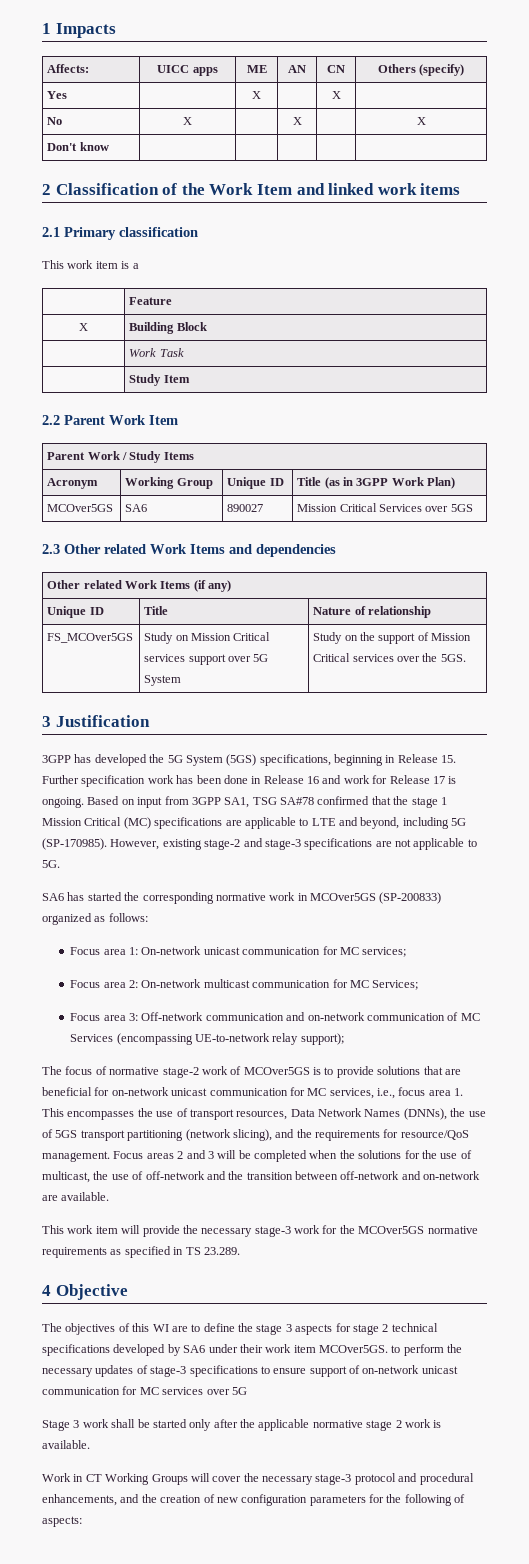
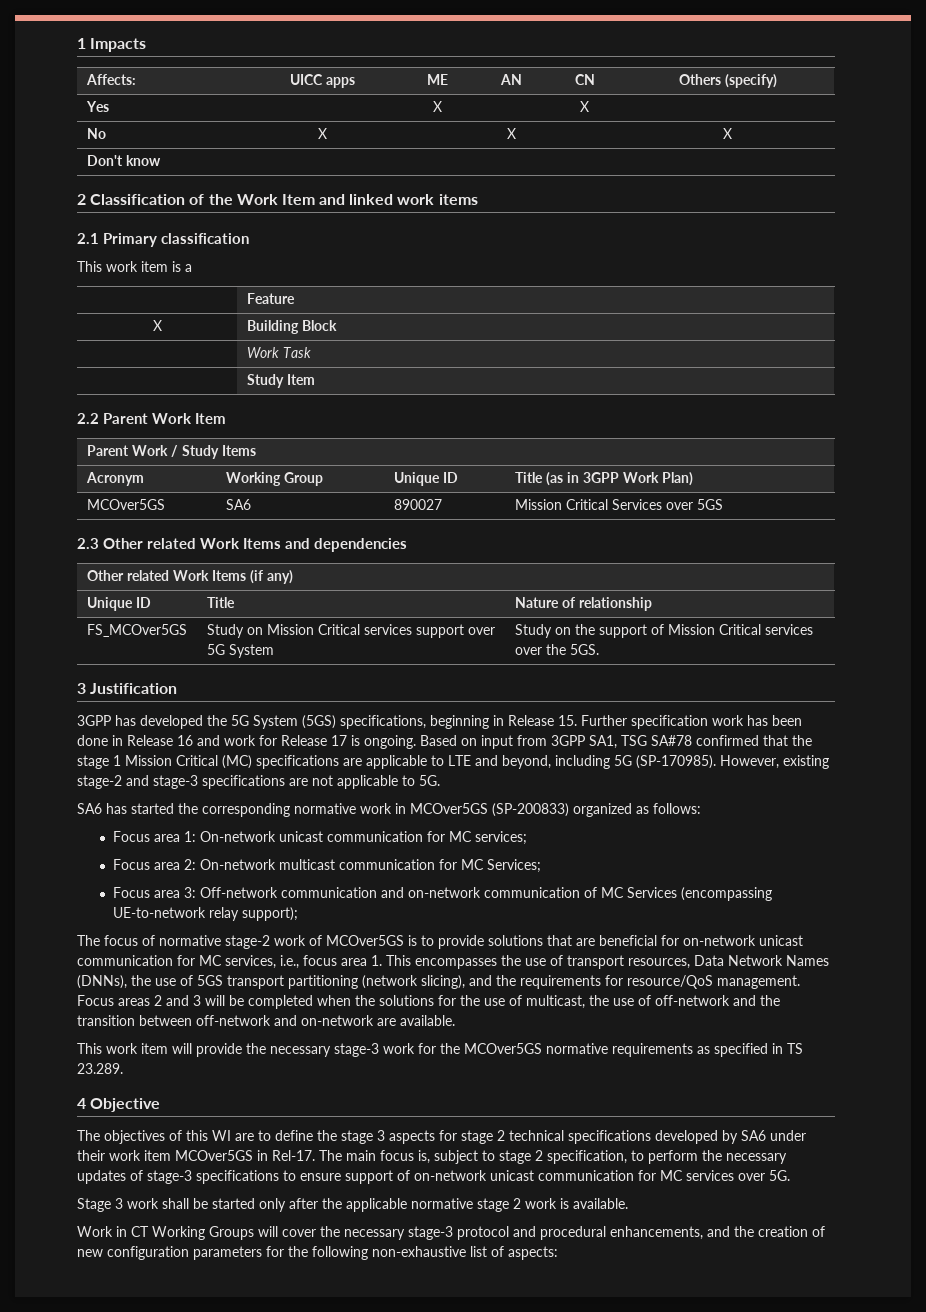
[319,1345,388,1353] MCOver5GS. -> [175,1150,627,1164] MCOver5GS in Rel-17. The main focus is, subject to stage 2 specification,
[231,1387,247,1395] 5G -> [769,1170,790,1181] 5G.
(452, 1500) none -> [372,1246,487,1257] non-exhaustive list

